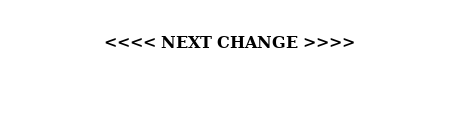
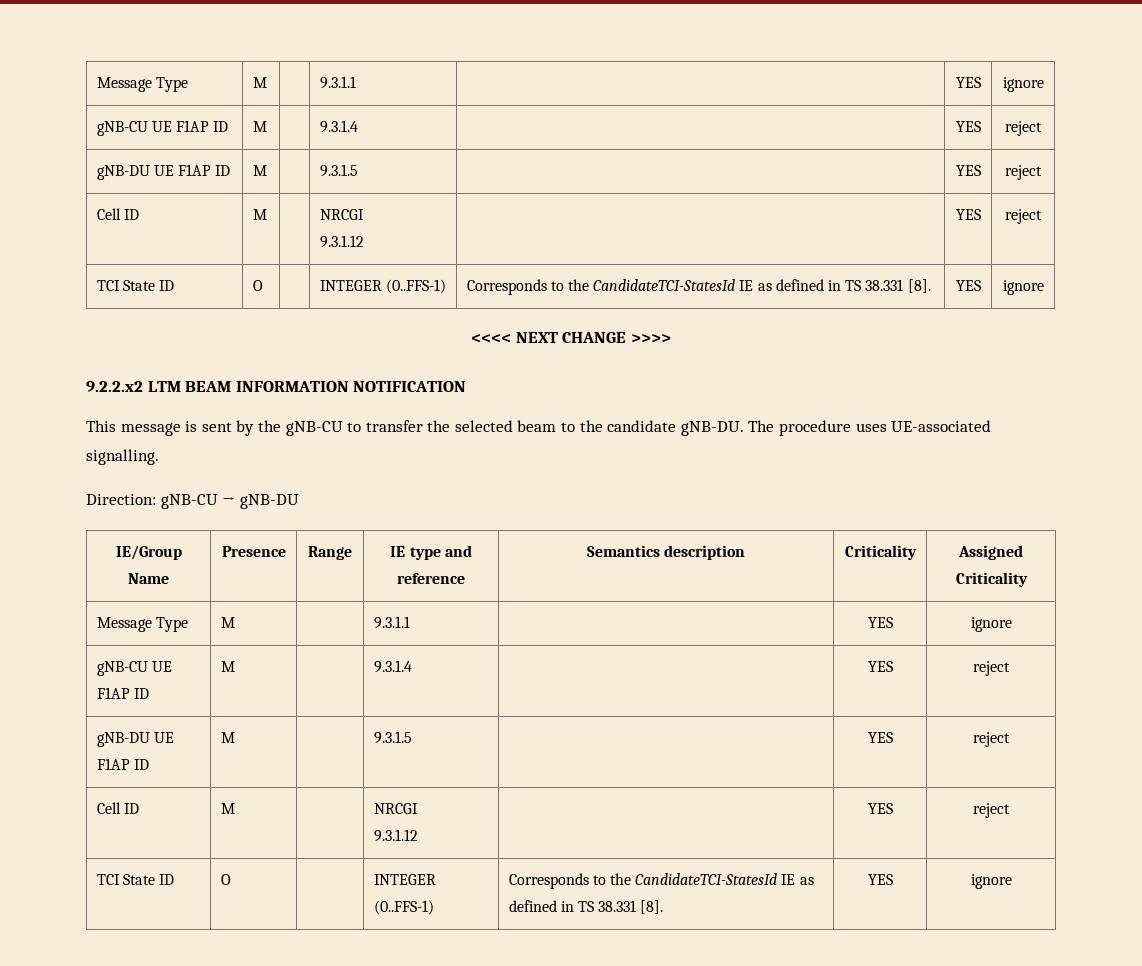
[104,36,355,48] <<<< NEXT CHANGE >>>> -> [96,77,188,92] [252,77,267,88] [319,76,356,89] [955,77,981,88] [1002,77,1044,92] [96,120,229,136] [252,121,267,132] [319,120,358,133] [955,121,981,132] [1005,121,1042,136] [96,164,231,180] [252,165,267,176] [319,164,358,177] [955,165,981,176] [1005,165,1042,180] [96,208,139,220] [252,209,267,220] [319,209,364,220] [319,235,364,248] [955,209,981,220] [1005,209,1042,224] [96,280,175,291] [252,280,263,291] [319,279,446,294] [466,279,931,295] [955,280,981,291] [1002,280,1044,295] [471,332,671,343] [86,381,467,392] [86,420,992,436] [86,449,159,465] [86,494,299,509] [115,545,182,560] [128,573,169,584] [221,546,286,557] [308,546,352,560] [390,545,472,560] [397,573,465,584] [586,545,746,560] [844,545,917,560] [958,545,1023,560] [955,572,1028,587] [96,617,188,632] [220,617,235,628] [373,616,410,629] [867,617,893,628] [970,617,1012,632] [96,661,172,676] [96,687,149,699] [220,661,235,672] [373,660,412,673] [867,661,893,672] [973,661,1010,676] [96,732,174,747] [96,758,149,770] [220,732,235,743] [373,731,412,744] [867,732,893,743] [973,732,1010,747] [96,802,139,814] [220,803,235,814] [373,803,418,814] [373,829,418,842] [867,803,893,814] [973,803,1010,818] [96,874,175,885] [220,874,231,885] [373,874,436,885] [373,900,434,915] [508,873,814,889] [508,900,664,914] [867,874,893,885] [970,874,1012,889] Message Type | M | | 9.3.1.1 | | YES | ignore // gNB-CU UE F1AP ID | M | | 9.3.1.4 | | YES | reject // gNB-DU UE F1AP ID | M | | 9.3.1.5 | | YES | reject // Cell ID | M | | NRCGI // 9.3.1.12 | | YES | reject // TCI State ID | O | | INTEGER (0..FFS-1) | Corresponds to the CandidateTCI-StatesId IE as defined in TS 38.331 [8]. | YES | ignore // <<<< NEXT CHANGE >>>> // 9.2.2.x2 LTM BEAM INFORMATION NOTIFICATION // This message is sent by the gNB-CU to transfer the selected beam to the candidate gNB-DU. The procedure uses UE-associated signalling. // Direction: gNB-CU → gNB-DU // IE/Group Name | Presence | Range | IE type and reference | Semantics description | Criticality | Assigned Criticality // Message Type | M | | 9.3.1.1 | | YES | ignore // gNB-CU UE F1AP ID | M | | 9.3.1.4 | | YES | reject // gNB-DU UE F1AP ID | M | | 9.3.1.5 | | YES | reject // Cell ID | M | | NRCGI // 9.3.1.12 | | YES | reject // TCI State ID | O | | INTEGER (0..FFS-1) | Corresponds to the CandidateTCI-StatesId IE as defined in TS 38.331 [8]. | YES | ignore

